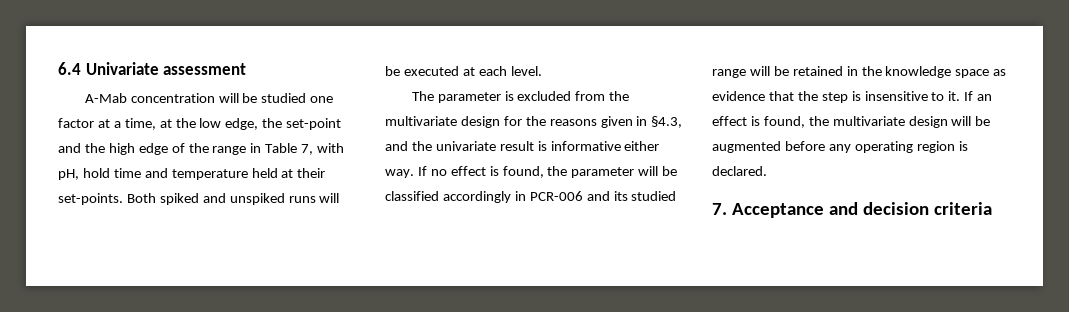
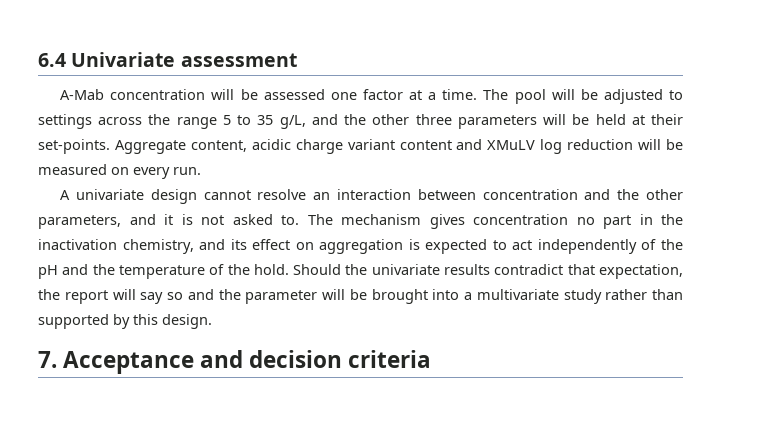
[261,93,307,103] studied -> [263,89,325,100] assessed
[124,118,342,130] [58,143,345,155] [58,168,326,180] [58,193,340,205] [385,66,542,76] [411,91,630,103] [385,116,683,128] [385,141,660,151] [385,166,678,178] [385,191,677,203] [712,66,1007,78] [712,91,993,103] [712,116,991,128] [712,141,968,153] [712,166,767,176] time, at the low edge, the set-point and the high edge of the range in Table 7, with pH, hold time and temperature held at their set-points. Both spiked and unspiked runs will be executed at each level. // The parameter is excluded from the multivariate design for the reasons given in §4.3, and the univariate result is informative either way. If no effect is found, the parameter will be classified accordingly in PCR-006 and its studied range will be retained in the knowledge space as evidence that the step is insensitive to it. If an effect is found, the multivariate design will be augmented before any operating region is declared. -> [442,89,683,104] [38,114,684,129] [38,139,683,154] [38,164,201,179] [60,189,683,204] [38,214,683,229] [38,239,684,254] [38,264,683,279] [38,289,683,304] [38,314,212,329] time. The pool will be adjusted to settings across the range 5 to 35 g/L, and the other three parameters will be held at their set-points. Aggregate content, acidic charge variant content and XMuLV log reduction will be measured on every run. // A univariate design cannot resolve an interaction between concentration and the other parameters, and it is not asked to. The mechanism gives concentration no part in the inactivation chemistry, and its effect on aggregation is expected to act independently of the pH and the temperature of the hold. Should the univariate results contradict that expectation, the report will say so and the parameter will be brought into a multivariate study rather than supported by this design.

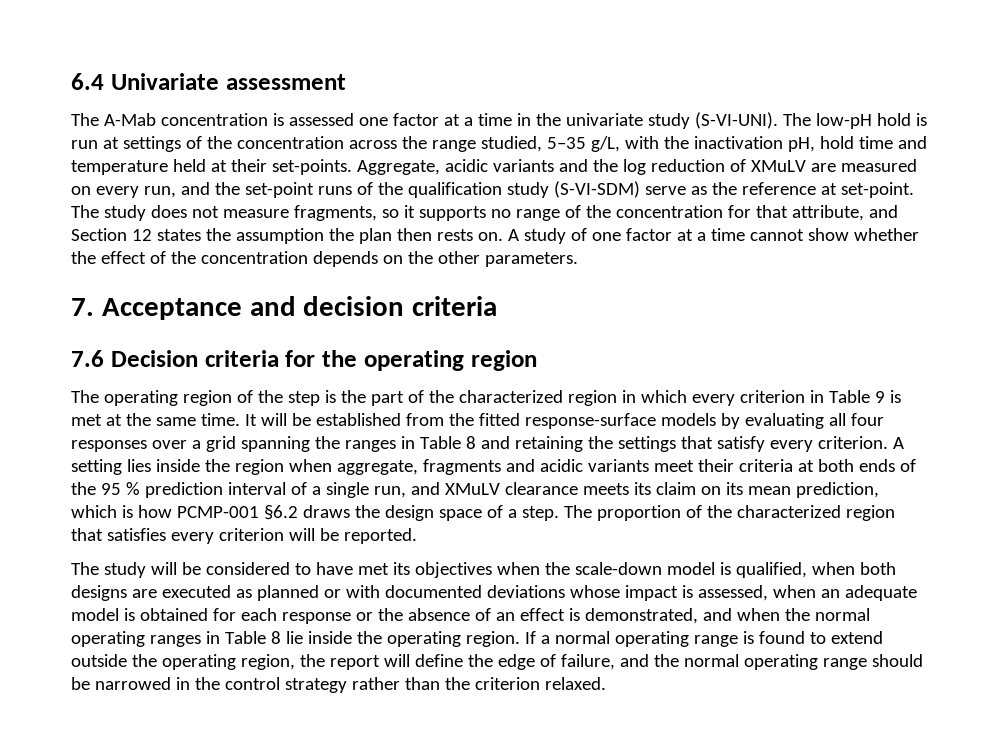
(297, 60) none -> [71,113,99,126] The
[211,89,258,100] will be -> [272,113,284,126] is
[442,89,683,104] [38,114,684,129] [38,139,683,154] [38,164,201,179] [60,189,683,204] [38,214,683,229] [38,239,684,254] [38,264,683,279] [38,289,683,304] [38,314,212,329] time. The pool will be adjusted to settings across the range 5 to 35 g/L, and the other three parameters will be held at their set-points. Aggregate content, acidic charge variant content and XMuLV log reduction will be measured on every run. // A univariate design cannot resolve an interaction between concentration and the other parameters, and it is not asked to. The mechanism gives concentration no part in the inactivation chemistry, and its effect on aggregation is expected to act independently of the pH and the temperature of the hold. Should the univariate results contradict that expectation, the report will say so and the parameter will be brought into a multivariate study rather than supported by this design. -> [477,112,927,129] [71,136,927,152] [71,159,917,175] [71,181,914,198] [71,205,898,221] [71,228,919,244] [71,251,578,267] time in the univariate study (S-VI-UNI). The low-pH hold is run at settings of the concentration across the range studied, 5–35 g/L, with the inactivation pH, hold time and temperature held at their set-points. Aggregate, acidic variants and the log reduction of XMuLV are measured on every run, and the set-point runs of the qualification study (S-VI-SDM) serve as the reference at set-point. The study does not measure fragments, so it supports no range of the concentration for that attribute, and Section 12 states the assumption the plan then rests on. A study of one factor at a time cannot show whether the effect of the concentration depends on the other parameters.
(432, 359) none -> [71,350,537,371] [71,390,901,406] [71,413,884,429] [71,436,904,452] [71,459,916,475] [71,482,879,498] [71,505,895,521] [71,528,417,544] [71,562,896,578] [71,585,917,601] [71,608,870,624] [71,631,883,647] [71,654,923,670] [71,677,606,693] // 7.6 Decision criteria for the operating region // The operating region of the step is the part of the characterized region in which every criterion in Table 9 is met at the same time. It will be established from the fitted response-surface models by evaluating all four responses over a grid spanning the ranges in Table 8 and retaining the settings that satisfy every criterion. A setting lies inside the region when aggregate, fragments and acidic variants meet their criteria at both ends of the 95 % prediction interval of a single run, and XMuLV clearance meets its claim on its mean prediction, which is how PCMP-001 §6.2 draws the design space of a step. The proportion of the characterized region that satisfies every criterion will be reported. // The study will be considered to have met its objectives when the scale-down model is qualified, when both designs are executed as planned or with documented deviations whose impact is assessed, when an adequate model is obtained for each response or the absence of an effect is demonstrated, and when the normal operating ranges in Table 8 lie inside the operating region. If a normal operating range is found to extend outside the operating region, the report will define the edge of failure, and the normal operating range should be narrowed in the control strategy rather than the criterion relaxed.

